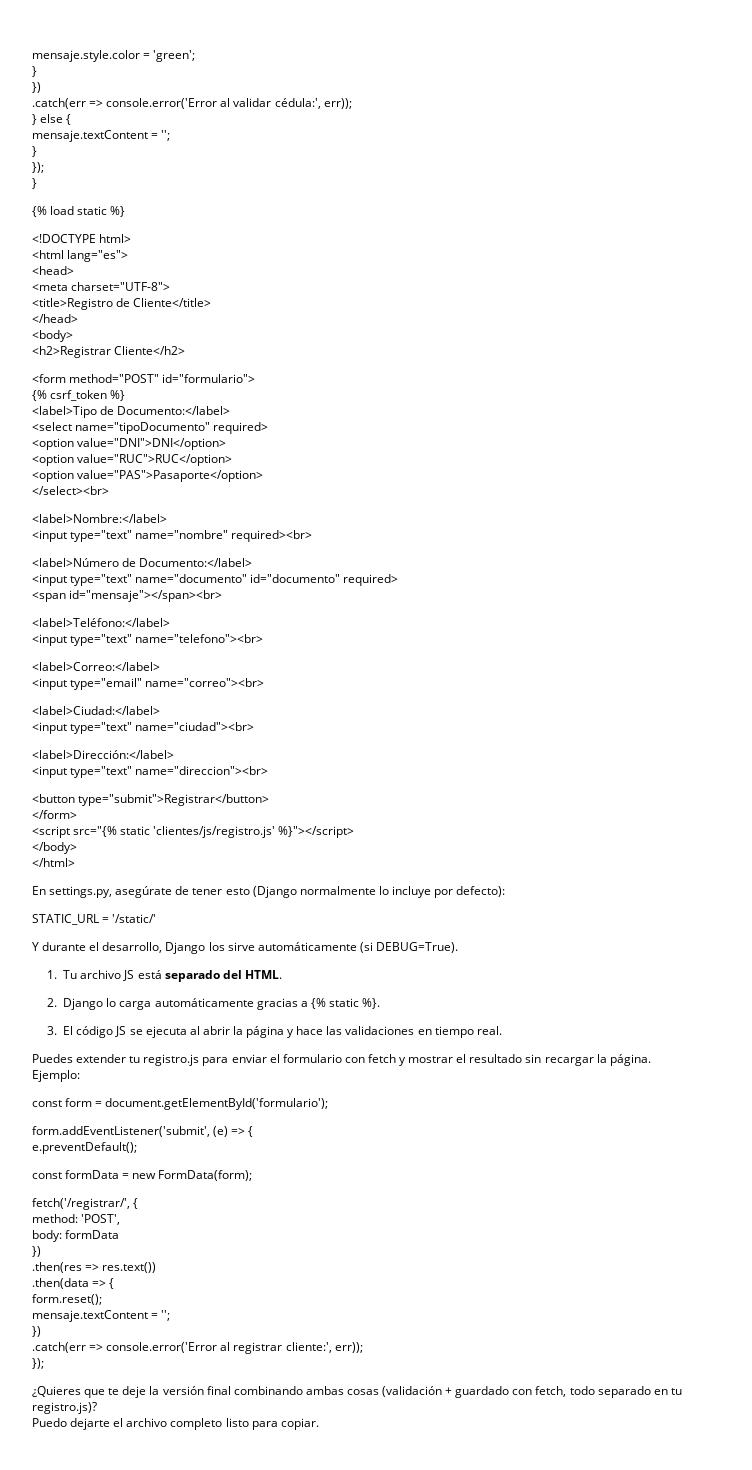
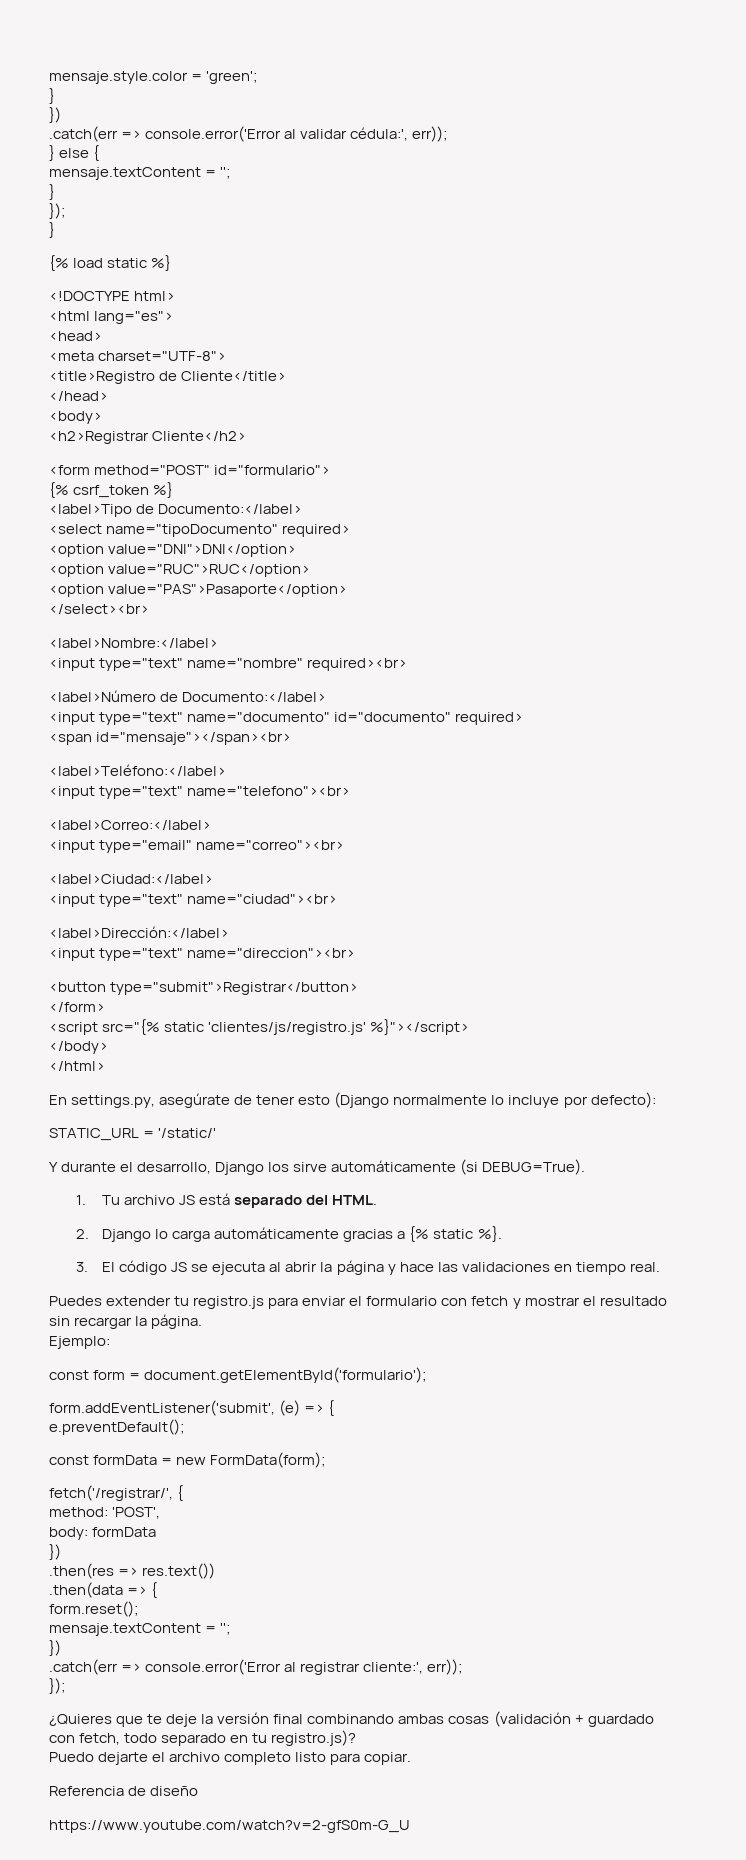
(319, 1424) none -> [49,1786,199,1796] [49,1820,410,1833] // Referencia de diseño // https://www.youtube.com/watch?v=2-gfS0m-G_U

